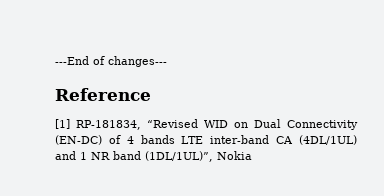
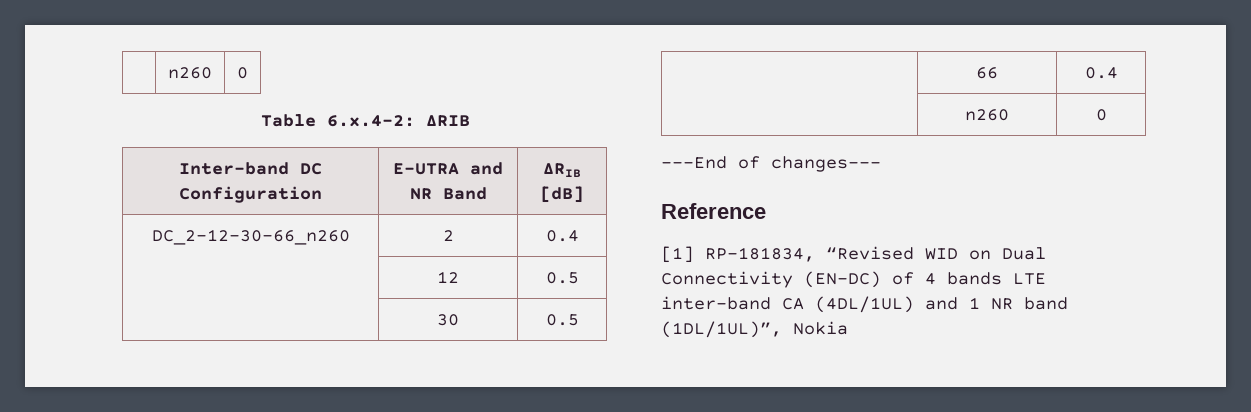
(55, 60) none -> [168,67,212,79] [237,67,248,79] [260,114,470,127] [179,162,322,175] [179,186,322,203] [392,162,503,175] [409,187,487,200] [543,163,581,177] [540,186,584,203] [151,229,350,245] [442,230,454,241] [545,230,579,242] [436,271,459,283] [545,272,579,284] [436,314,459,326] [545,314,579,326] [976,67,998,79] [1084,67,1118,79] [965,109,1009,121] [1095,109,1107,121] | n260 | 0 // Table 6.x.4-2: ΔRIB // Inter-band DC Configuration | E-UTRA and NR Band | ΔRIB [dB] // DC_2-12-30-66_n260 | 2 | 0.4 // | 12 | 0.5 // | 30 | 0.5 // | 66 | 0.4 // | n260 | 0 //

